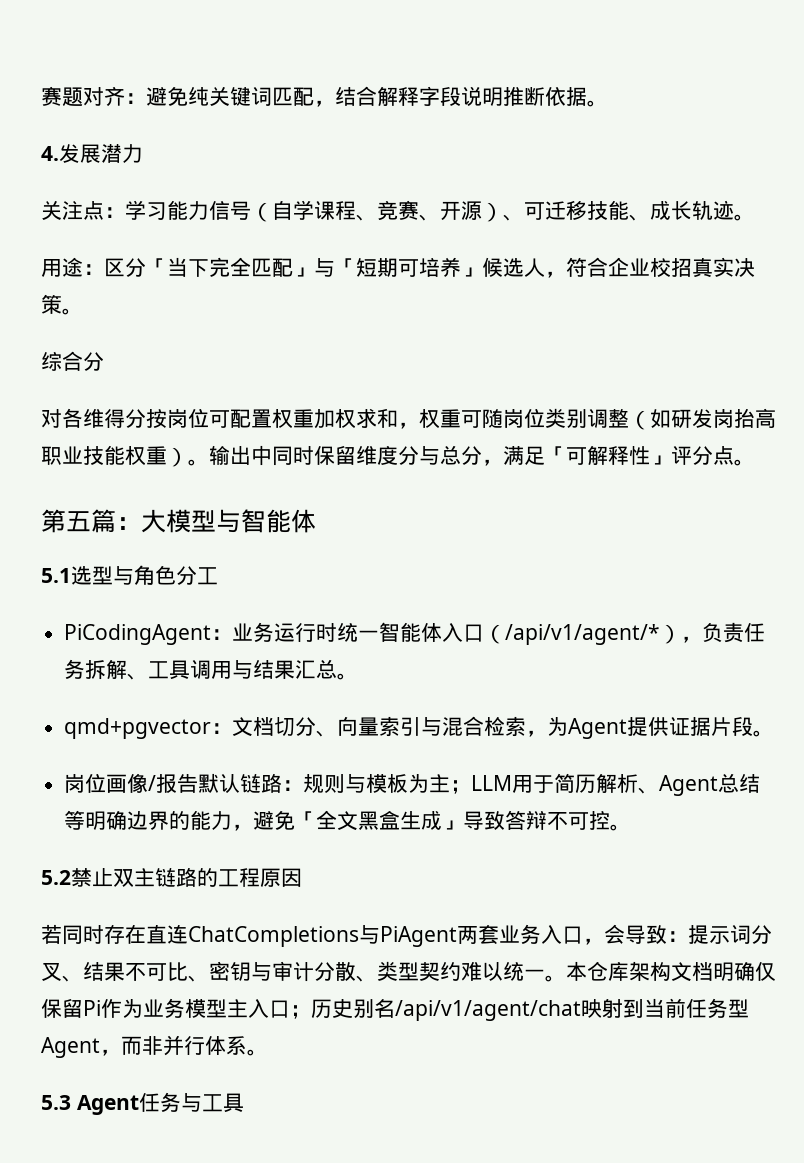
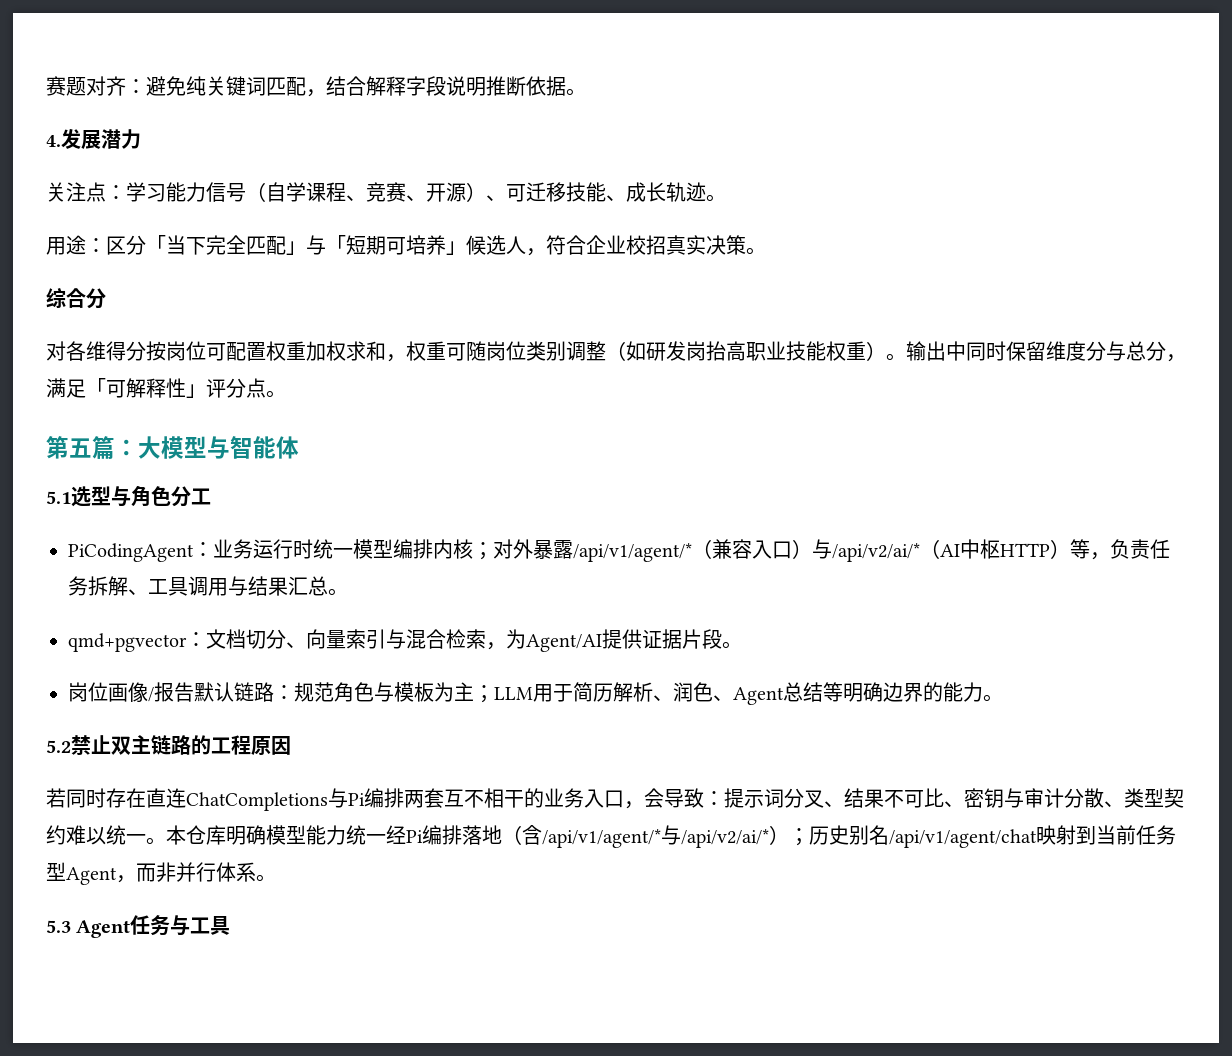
[379,622,682,645] 智能体入口（/api/v1/agent/*） -> [353,539,1090,562] 模型编排内核；对外暴露/api/v1/agent/*（兼容入口）与/api/v2/ai/*（AI中枢HTTP）等
[568,718,628,739] Agent -> [526,634,602,652] Agent/AI
[324,774,346,793] 则 -> [314,682,374,702] 范角色
(660, 790) none -> [673,682,733,702] 润色、
[232,810,611,831] ，避免「全文黑盒生成」导致答辩不可控 -> (983, 692) none
[380,924,499,947] PiAgent两套 -> [348,788,544,808] Pi编排两套互不相干的
[629,961,776,982] [41,998,290,1018] 架构文档明确仅保留Pi作为业务模型主入口 -> [226,825,789,848] 明确模型能力统一经Pi编排落地（含/api/v1/agent/*与/api/v2/ai/*）

